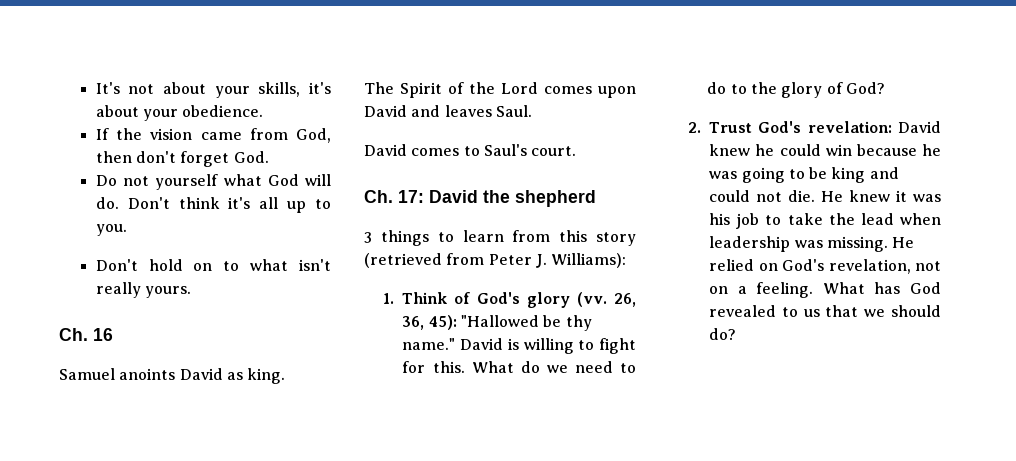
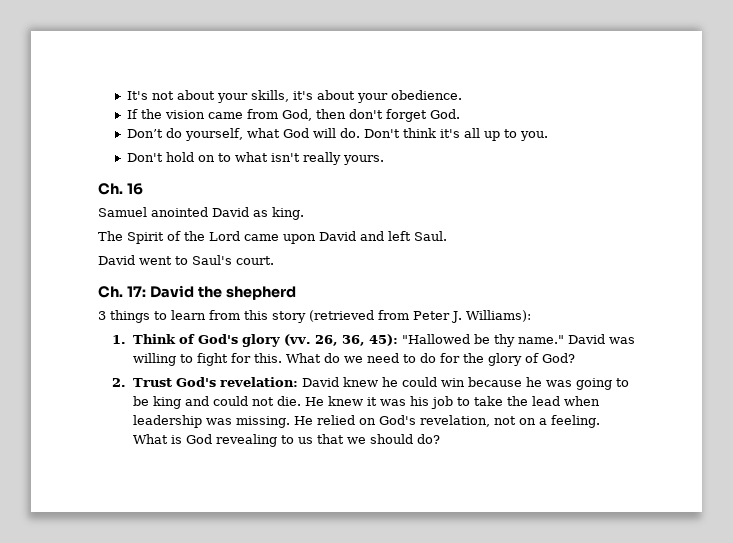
[95,174,219,190] Do not yourself -> [126,128,243,141] Don’t do yourself,
[119,368,176,380] anoints -> [151,207,208,217] anointed
[544,86,592,94] comes -> [244,234,279,241] came
[444,105,492,117] leaves -> [388,231,411,241] left
[411,148,460,156] comes -> [139,256,172,265] went
[507,338,519,350] is -> [608,337,635,344] was
[730,84,747,94] to -> [439,353,460,363] for
[874,282,941,294] [709,305,777,317] has God revealed -> [170,434,277,447] is God revealing

